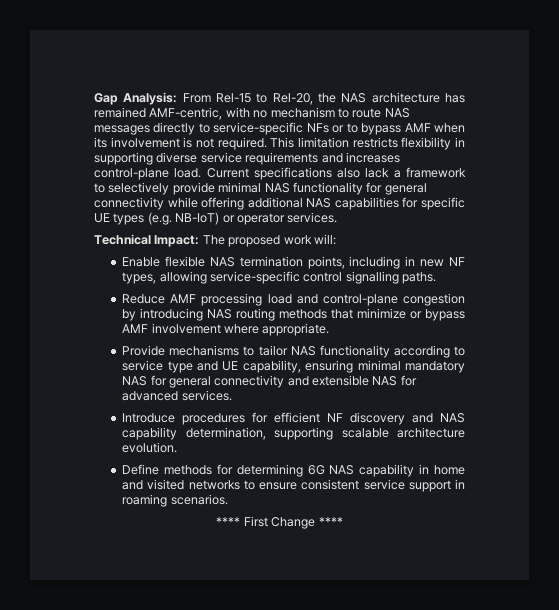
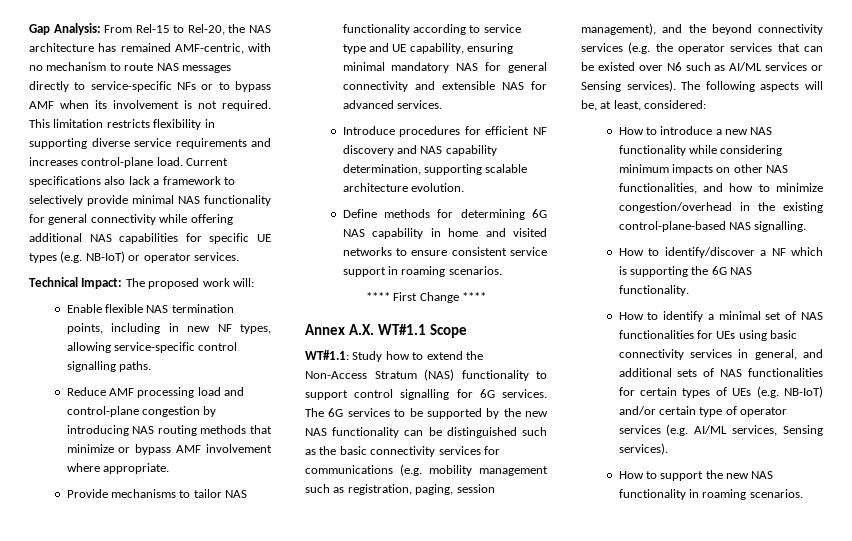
(343, 521) none -> [305,324,467,338] [305,350,483,362] [305,369,547,381] [305,389,547,400] [305,408,548,419] [305,427,547,438] [305,446,500,457] [305,464,548,476] [305,484,495,495] [581,23,823,35] [581,42,823,54] [581,62,823,71] [581,80,823,92] [581,100,707,111] [618,126,773,135] [618,145,783,156] [618,164,789,175] [618,183,823,194] [618,202,823,213] [618,221,807,232] [618,247,823,258] [618,266,753,277] [618,285,689,296] [618,311,823,322] [618,330,798,341] [618,349,823,360] [618,368,823,377] [618,386,823,398] [618,406,788,417] [618,424,823,436] [618,443,668,455] [618,470,774,481] [618,489,803,500] // Annex A.X. WT#1.1 Scope // WT#1.1: Study how to extend the Non-Access Stratum (NAS) functionality to support control signalling for 6G services. The 6G services to be supported by the new NAS functionality can be distinguished such as the basic connectivity services for communications (e.g. mobility management such as registration, paging, session management), and the beyond connectivity services (e.g. the operator services that can be existed over N6 such as AI/ML services or Sensing services). The following aspects will be, at least, considered: // How to introduce a new NAS functionality while considering minimum impacts on other NAS functionalities, and how to minimize congestion/overhead in the existing control-plane-based NAS signalling. // How to identify/discover a NF which is supporting the 6G NAS functionality. // How to identify a minimal set of NAS functionalities for UEs using basic connectivity services in general, and additional sets of NAS functionalities for certain types of UEs (e.g. NB-IoT) and/or certain type of operator services (e.g. AI/ML services, Sensing services). // How to support the new NAS functionality in roaming scenarios.

